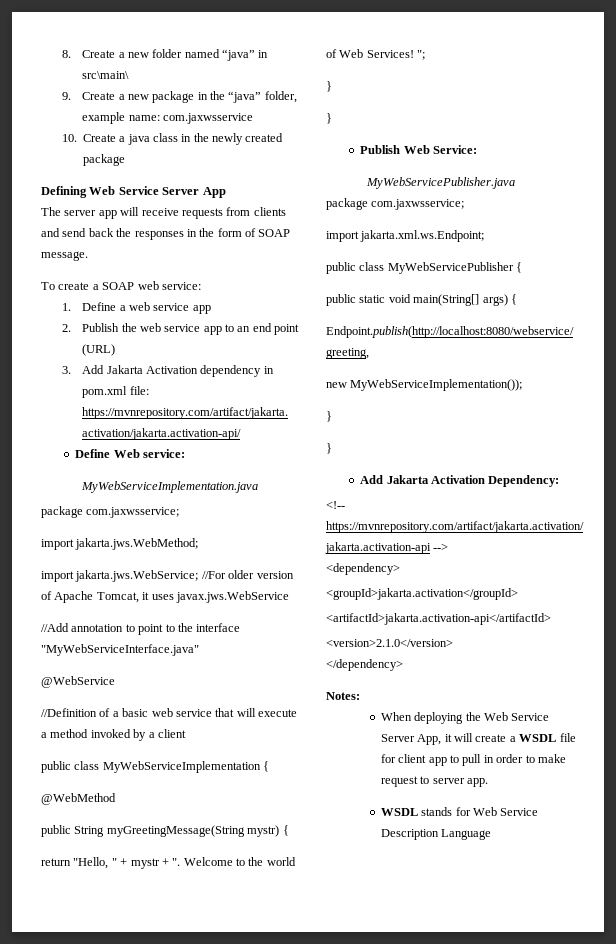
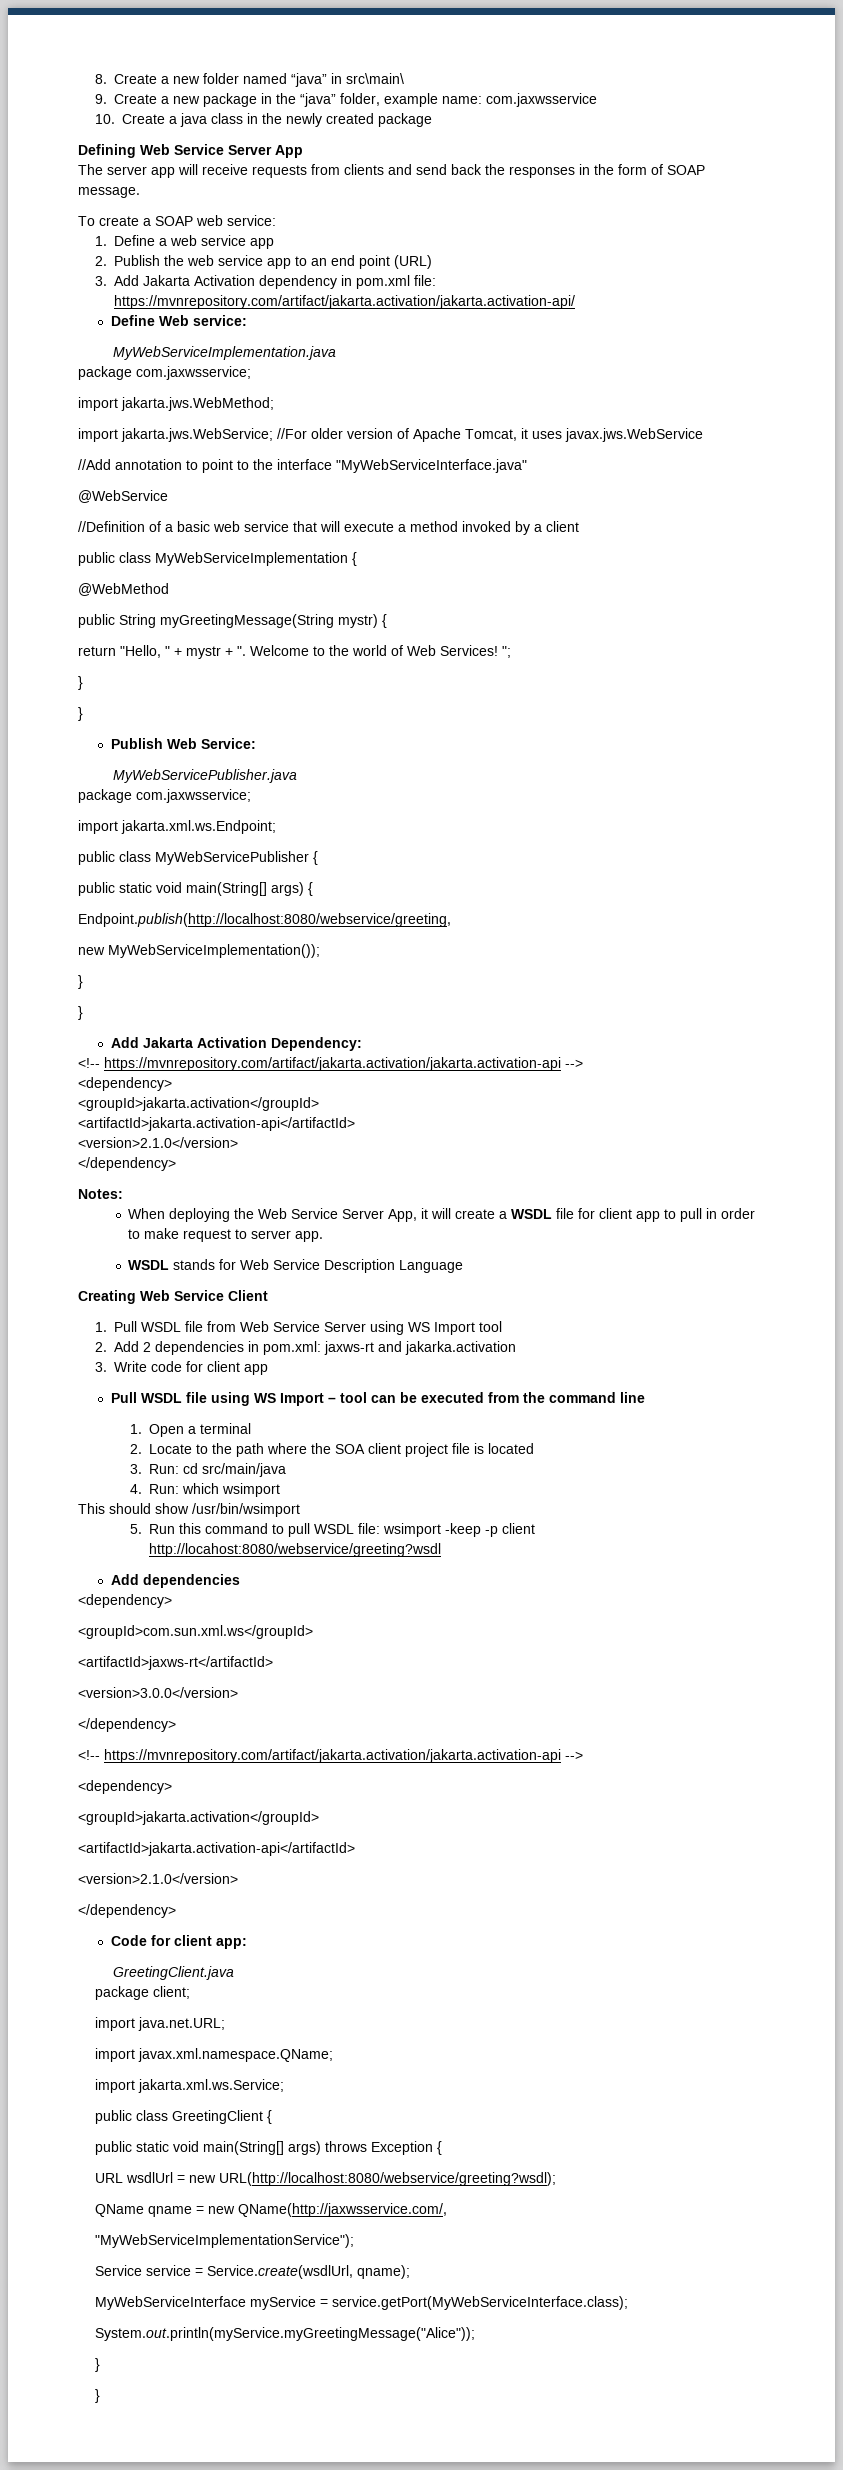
(492, 834) none -> [78,1290,268,1304] [95,1321,503,1335] [95,1341,517,1355] [95,1361,269,1375] [110,1392,645,1406] [130,1423,252,1437] [130,1443,535,1457] [130,1463,287,1477] [130,1483,281,1497] [78,1503,300,1517] [130,1523,536,1537] [149,1543,442,1557] [110,1574,240,1588] [78,1594,172,1608] [78,1625,313,1639] [78,1656,273,1670] [78,1687,238,1698] [78,1718,176,1732] [78,1749,583,1763] [78,1780,172,1794] [78,1811,319,1825] [78,1842,355,1856] [78,1873,238,1884] [78,1904,176,1918] [110,1935,247,1949] [112,1966,234,1980] [95,1986,191,2000] [95,2017,226,2031] [95,2048,334,2062] [95,2079,285,2093] [95,2110,273,2124] [95,2141,443,2155] [95,2172,557,2186] [95,2203,448,2217] [95,2234,355,2248] [95,2265,411,2279] [95,2296,629,2310] [95,2327,476,2341] [95,2358,101,2372] [95,2389,101,2403] // Creating Web Service Client // 1. Pull WSDL file from Web Service Server using WS Import tool // 2. Add 2 dependencies in pom.xml: jaxws-rt and jakarka.activation // 3. Write code for client app // Pull WSDL file using WS Import – tool can be executed from the command line // 1. Open a terminal // 2. Locate to the path where the SOA client project file is located // 3. Run: cd src/main/java // 4. Run: which wsimport // This should show /usr/bin/wsimport // 5. Run this command to pull WSDL file: wsimport -keep -p client http://locahost:8080/webservice/greeting?wsdl // Add dependencies // <dependency> // <groupId>com.sun.xml.ws</groupId> // <artifactId>jaxws-rt</artifactId> // <version>3.0.0</version> // </dependency> // <!-- https://mvnrepository.com/artifact/jakarta.activation/jakarta.activation-api --> // <dependency> // <groupId>jakarta.activation</groupId> // <artifactId>jakarta.activation-api</artifactId> // <version>2.1.0</version> // </dependency> // Code for client app: // GreetingClient.java // package client; // import java.net.URL; // import javax.xml.namespace.QName; // import jakarta.xml.ws.Service; // public class GreetingClient { // public static void main(String[] args) throws Exception { // URL wsdlUrl = new URL(http://localhost:8080/webservice/greeting?wsdl); // QName qname = new QName(http://jaxwsservice.com/, // "MyWebServiceImplementationService"); // Service service = Service.create(wsdlUrl, qname); // MyWebServiceInterface myService = service.getPort(MyWebServiceInterface.class); // System.out.println(myService.myGreetingMessage("Alice")); // } // }

